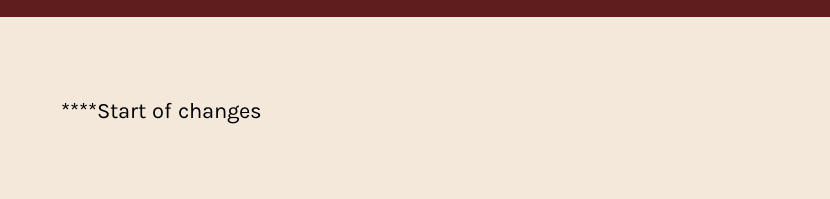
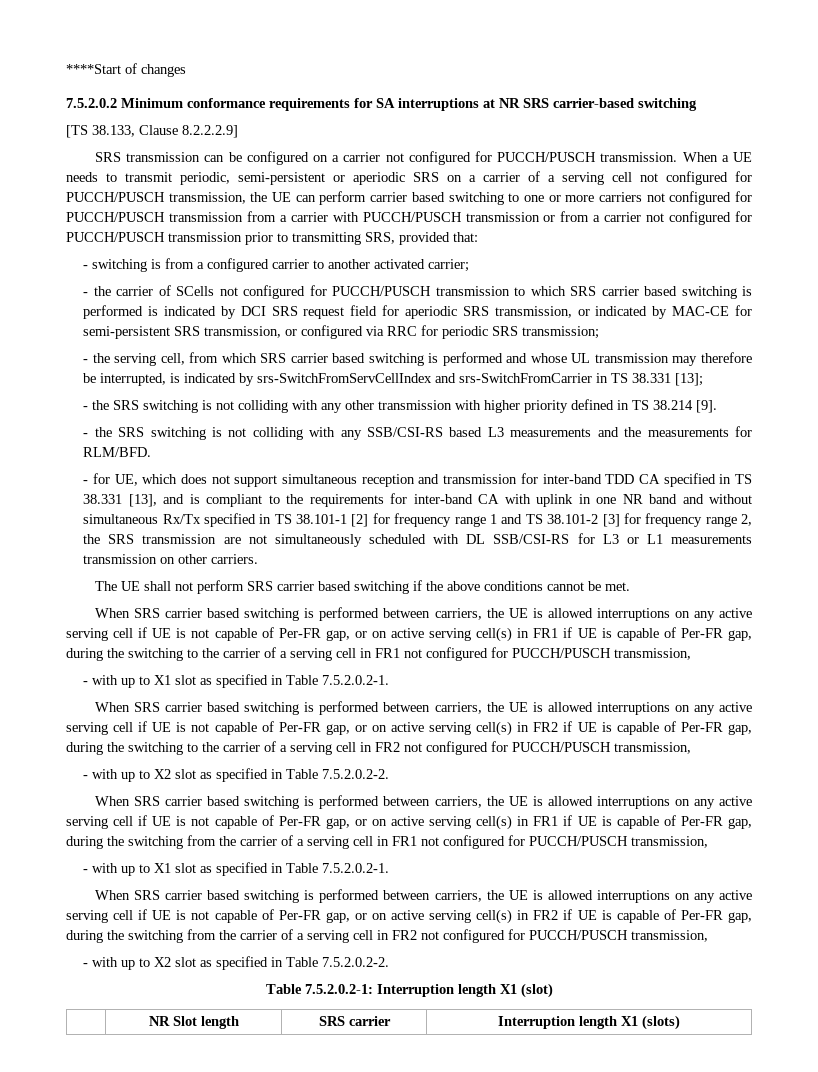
(262, 113) none -> [66,98,697,111] [66,125,238,138] [95,151,752,165] [66,171,752,185] [66,191,752,205] [66,211,753,225] [66,232,478,245] [83,258,470,272] [83,285,753,299] [83,305,753,319] [83,325,600,339] [83,352,752,366] [83,373,704,386] [83,399,718,413] [83,426,753,440] [83,447,152,457] [83,473,752,487] [83,493,752,507] [83,513,753,527] [83,533,752,547] [83,554,259,564] [95,580,631,594] [95,607,752,621] [66,627,752,642] [66,647,691,661] [83,674,390,688] [95,701,752,715] [66,721,752,736] [66,741,691,755] [83,768,390,782] [95,795,752,809] [66,815,752,830] [66,835,708,849] [83,862,390,876] [95,889,752,903] [66,909,752,924] [66,929,708,943] [83,956,390,970] [265,983,553,998] [148,1016,239,1029] [318,1016,391,1026] [498,1015,680,1030] // 7.5.2.0.2 Minimum conformance requirements for SA interruptions at NR SRS carrier-based switching // [TS 38.133, Clause 8.2.2.2.9] // SRS transmission can be configured on a carrier not configured for PUCCH/PUSCH transmission. When a UE needs to transmit periodic, semi-persistent or aperiodic SRS on a carrier of a serving cell not configured for PUCCH/PUSCH transmission, the UE can perform carrier based switching to one or more carriers not configured for PUCCH/PUSCH transmission from a carrier with PUCCH/PUSCH transmission or from a carrier not configured for PUCCH/PUSCH transmission prior to transmitting SRS, provided that: // - switching is from a configured carrier to another activated carrier; // - the carrier of SCells not configured for PUCCH/PUSCH transmission to which SRS carrier based switching is performed is indicated by DCI SRS request field for aperiodic SRS transmission, or indicated by MAC-CE for semi-persistent SRS transmission, or configured via RRC for periodic SRS transmission; // - the serving cell, from which SRS carrier based switching is performed and whose UL transmission may therefore be interrupted, is indicated by srs-SwitchFromServCellIndex and srs-SwitchFromCarrier in TS 38.331 [13]; // - the SRS switching is not colliding with any other transmission with higher priority defined in TS 38.214 [9]. // - the SRS switching is not colliding with any SSB/CSI-RS based L3 measurements and the measurements for RLM/BFD. // - for UE, which does not support simultaneous reception and transmission for inter-band TDD CA specified in TS 38.331 [13], and is compliant to the requirements for inter-band CA with uplink in one NR band and without simultaneous Rx/Tx specified in TS 38.101-1 [2] for frequency range 1 and TS 38.101-2 [3] for frequency range 2, the SRS transmission are not simultaneously scheduled with DL SSB/CSI-RS for L3 or L1 measurements transmission on other carriers. // The UE shall not perform SRS carrier based switching if the above conditions cannot be met. // When SRS carrier based switching is performed between carriers, the UE is allowed interruptions on any active serving cell if UE is not capable of Per-FR gap, or on active serving cell(s) in FR1 if UE is capable of Per-FR gap, during the switching to the carrier of a serving cell in FR1 not configured for PUCCH/PUSCH transmission, // - with up to X1 slot as specified in Table 7.5.2.0.2-1. // When SRS carrier based switching is performed between carriers, the UE is allowed interruptions on any active serving cell if UE is not capable of Per-FR gap, or on active serving cell(s) in FR2 if UE is capable of Per-FR gap, during the switching to the carrier of a serving cell in FR2 not configured for PUCCH/PUSCH transmission, // - with up to X2 slot as specified in Table 7.5.2.0.2-2. // When SRS carrier based switching is performed between carriers, the UE is allowed interruptions on any active serving cell if UE is not capable of Per-FR gap, or on active serving cell(s) in FR1 if UE is capable of Per-FR gap, during the switching from the carrier of a serving cell in FR1 not configured for PUCCH/PUSCH transmission, // - with up to X1 slot as specified in Table 7.5.2.0.2-1. // When SRS carrier based switching is performed between carriers, the UE is allowed interruptions on any active serving cell if UE is not capable of Per-FR gap, or on active serving cell(s) in FR2 if UE is capable of Per-FR gap, during the switching from the carrier of a serving cell in FR2 not configured for PUCCH/PUSCH transmission, // - with up to X2 slot as specified in Table 7.5.2.0.2-2. // Table 7.5.2.0.2-1: Interruption length X1 (slot) // | NR Slot length | SRS carrier | Interruption length X1 (slots)

